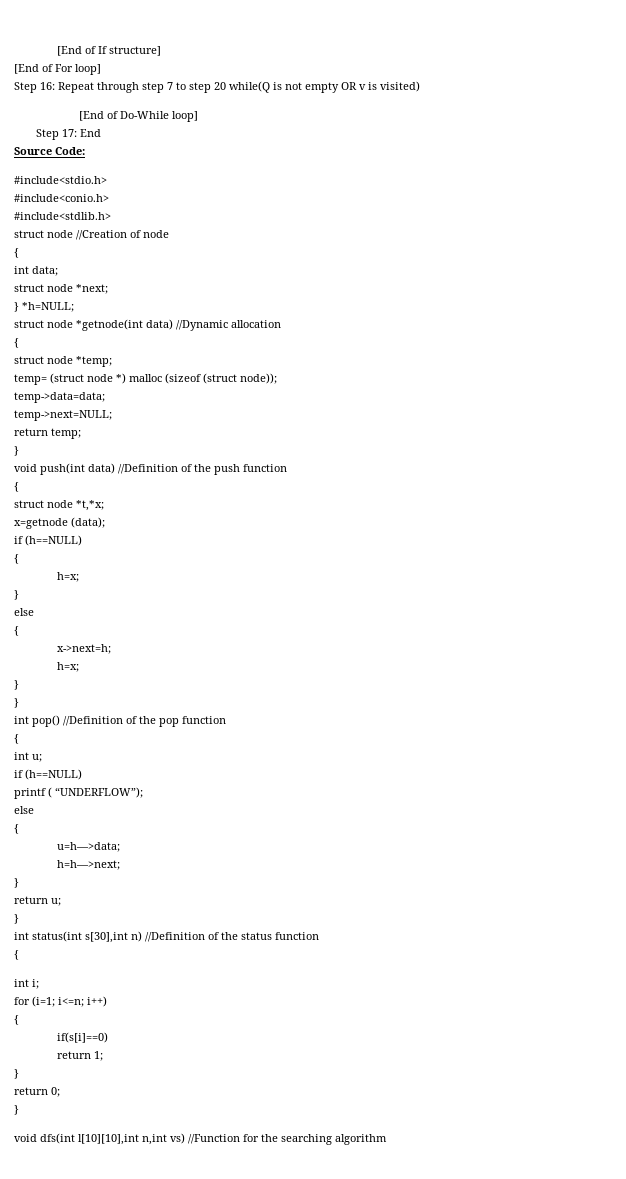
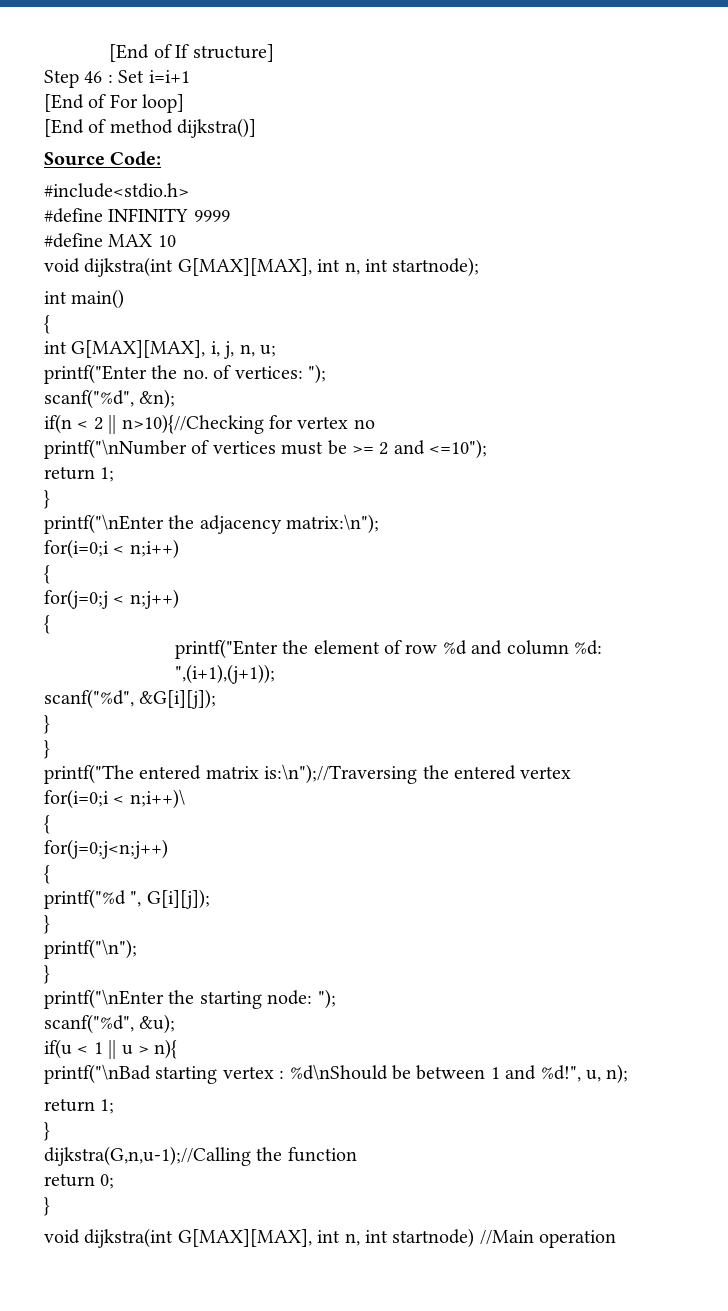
(162, 51) none -> [44,70,190,88] // Step 46 : Set i=i+1
[14,81,420,93] [78,111,198,122] [35,129,101,140] [14,147,85,155] [14,176,107,184] [14,194,109,202] [14,212,111,220] [14,230,169,240] [14,248,19,258] [14,266,58,276] [14,284,108,294] [14,302,74,312] [14,319,281,331] [14,338,19,348] [14,356,112,367] [14,373,277,385] [14,392,105,403] [14,410,112,421] [14,428,81,439] [14,446,19,456] [14,463,287,475] [14,482,19,492] [14,500,104,511] [14,517,105,529] [14,535,82,546] [14,554,19,564] [57,572,80,582] [14,590,19,600] [14,608,34,616] [14,626,19,636] [57,644,112,654] [57,662,80,672] [14,680,19,690] [14,698,19,708] [14,715,226,727] [14,734,19,744] [14,752,42,762] [14,769,82,780] [14,787,143,799] [14,806,34,814] [14,824,19,834] [57,842,121,852] [57,860,121,870] [14,878,19,888] [14,896,61,906] [14,914,19,924] [14,931,319,943] [14,950,19,960] [14,979,39,989] [14,996,107,1007] [14,1015,19,1025] [57,1032,109,1043] [57,1051,104,1061] [14,1069,19,1079] Step 16: Repeat through step 7 to step 20 while(Q is not empty OR v is visited) // [End of Do-While loop] // Step 17: End // Source Code: // #include<stdio.h> // #include<conio.h> // #include<stdlib.h> // struct node //Creation of node // { // int data; // struct node *next; // } *h=NULL; // struct node *getnode(int data) //Dynamic allocation // { // struct node *temp; // temp= (struct node *) malloc (sizeof (struct node)); // temp->data=data; // temp->next=NULL; // return temp; // } // void push(int data) //Definition of the push function // { // struct node *t,*x; // x=getnode (data); // if (h==NULL) // { // h=x; // } // else // { // x->next=h; // h=x; // } // } // int pop() //Definition of the pop function // { // int u; // if (h==NULL) // printf ( “UNDERFLOW”); // else // { // u=h—>data; // h=h—>next; // } // return u; // } // int status(int s[30],int n) //Definition of the status function // { // int i; // for (i=1; i<=n; i++) // { // if(s[i]==0) // return 1; // } -> [44,118,257,138] [44,151,162,166] [44,183,189,198] [44,208,230,223] [44,233,176,248] [44,257,480,277] [44,289,125,309] [44,315,50,334] [44,340,276,359] [44,364,326,384] [44,389,176,409] [44,414,375,434] [44,439,488,459] [44,466,115,482] [44,490,50,509] [44,514,380,534] [44,539,179,559] [44,565,50,584] [44,589,179,609] [44,615,50,634] [174,639,602,659] [174,664,275,684] [44,689,217,709] [44,715,50,734] [44,740,50,759] [44,764,572,784] [44,789,185,809] [44,815,50,834] [44,839,168,859] [44,865,50,884] [44,889,210,909] [44,915,50,934] [44,939,137,959] [44,965,50,984] [44,989,336,1009] [44,1014,176,1034] [44,1039,178,1059] [44,1064,629,1084] [44,1098,115,1114] [44,1122,50,1141] [44,1146,357,1166] [End of method dijkstra()] // Source Code: // #include<stdio.h> // #define INFINITY 9999 // #define MAX 10 // void dijkstra(int G[MAX][MAX], int n, int startnode); // int main() // { // int G[MAX][MAX], i, j, n, u; // printf("Enter the no. of vertices: "); // scanf("%d", &n); // if(n < 2 || n>10){//Checking for vertex no // printf("\nNumber of vertices must be >= 2 and <=10"); // return 1; // } // printf("\nEnter the adjacency matrix:\n"); // for(i=0;i < n;i++) // { // for(j=0;j < n;j++) // { // printf("Enter the element of row %d and column %d: ",(i+1),(j+1)); // scanf("%d", &G[i][j]); // } // } // printf("The entered matrix is:\n");//Traversing the entered vertex // for(i=0;i < n;i++)\ // { // for(j=0;j<n;j++) // { // printf("%d ", G[i][j]); // } // printf("\n"); // } // printf("\nEnter the starting node: "); // scanf("%d", &u); // if(u < 1 || u > n){ // printf("\nBad starting vertex : %d\nShould be between 1 and %d!", u, n); // return 1; // } // dijkstra(G,n,u-1);//Calling the function
[40,1133,387,1145] dfs(int l[10][10],int n,int vs) //Function for the searching algorithm -> [84,1228,617,1248] dijkstra(int G[MAX][MAX], int n, int startnode) //Main operation

